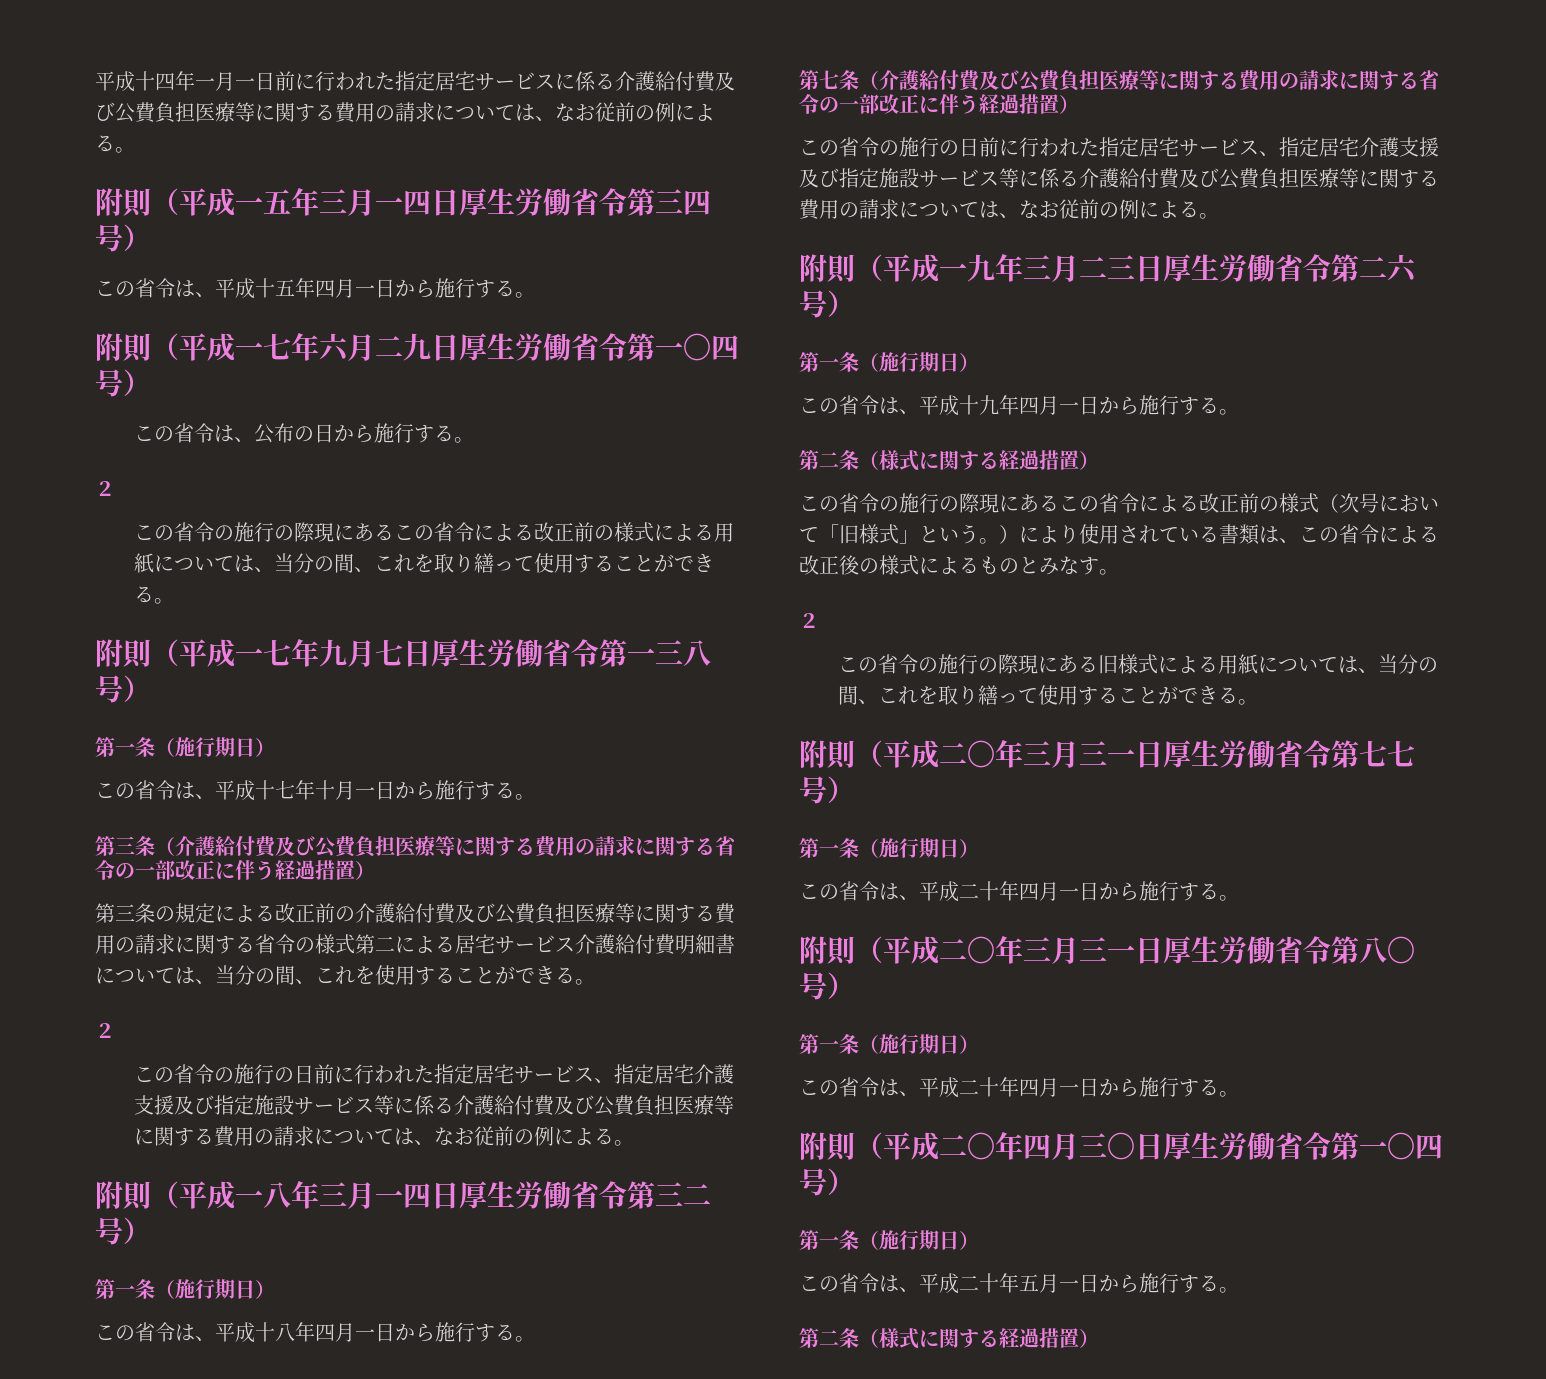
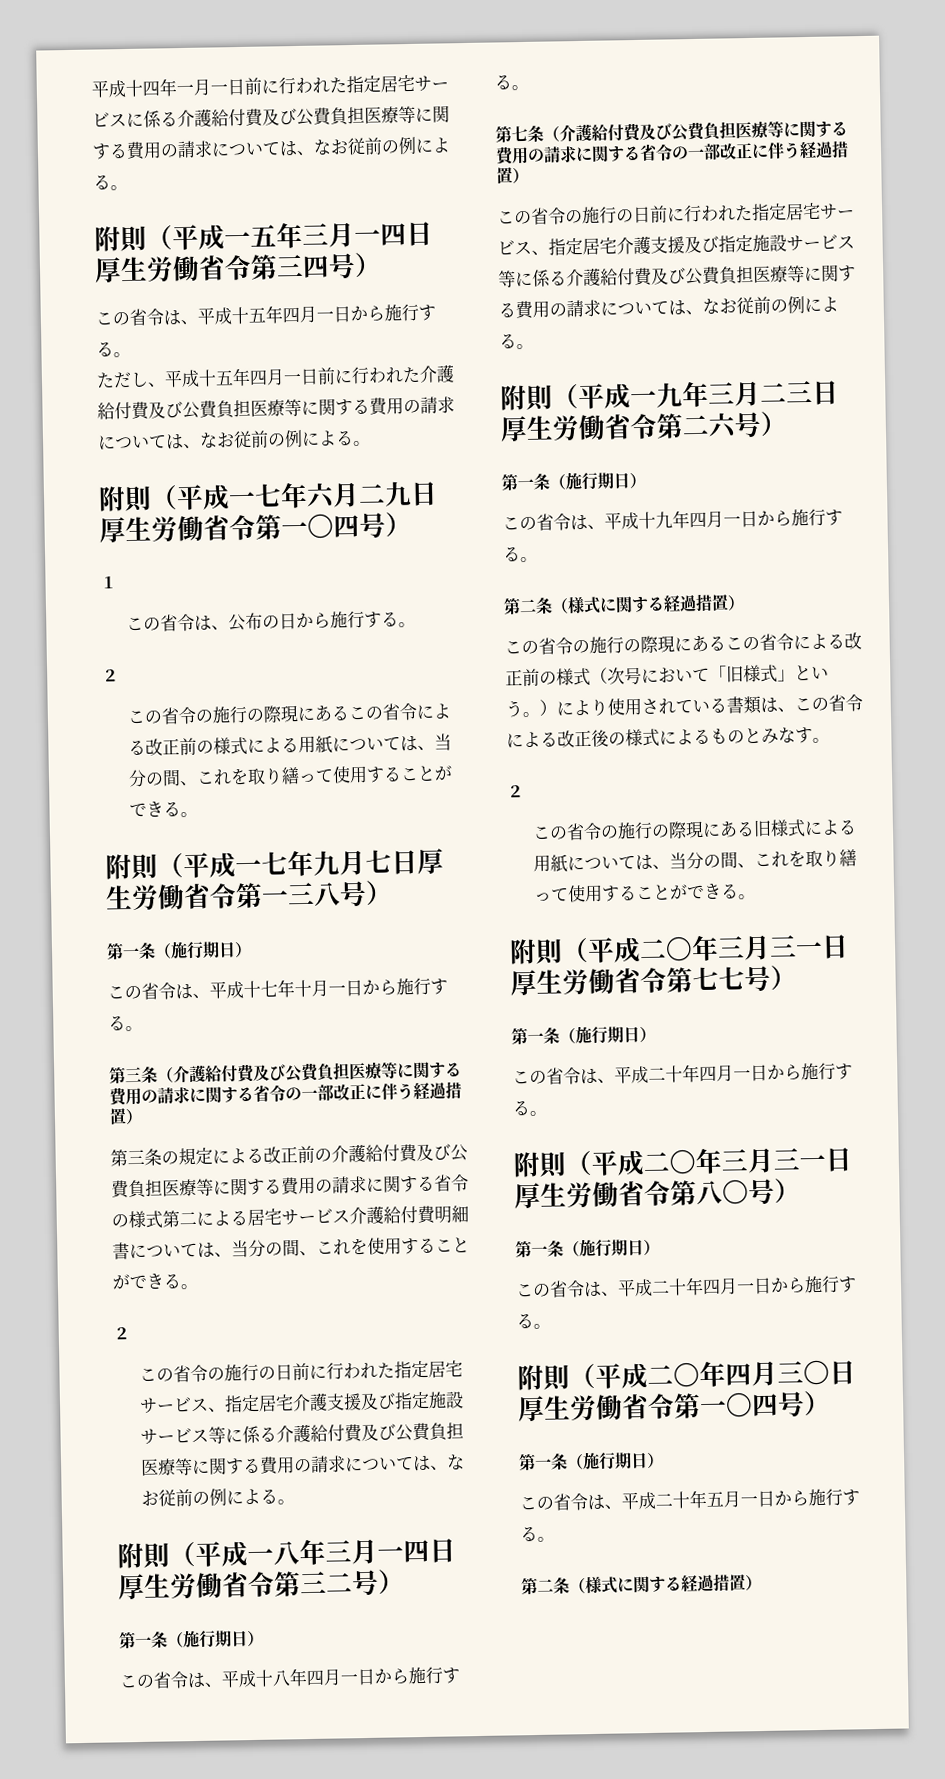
(535, 295) none -> [96,364,455,389] [97,396,455,420] [97,429,371,450] // ただし、平成十五年四月一日前に行われた介護給付費及び公費負担医療等に関する費用の請求については、なお従前の例による。
(151, 382) none -> [100,576,117,589] // １

